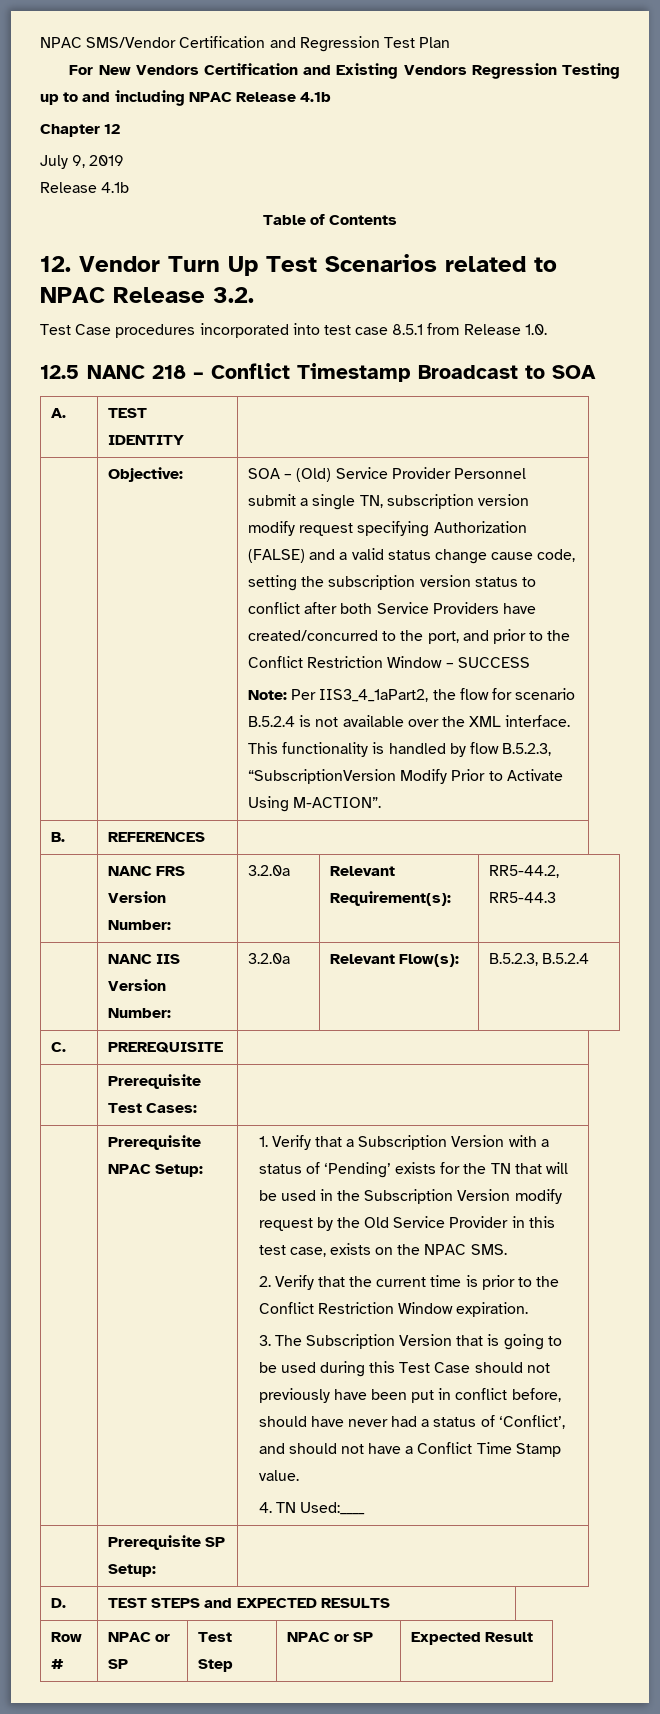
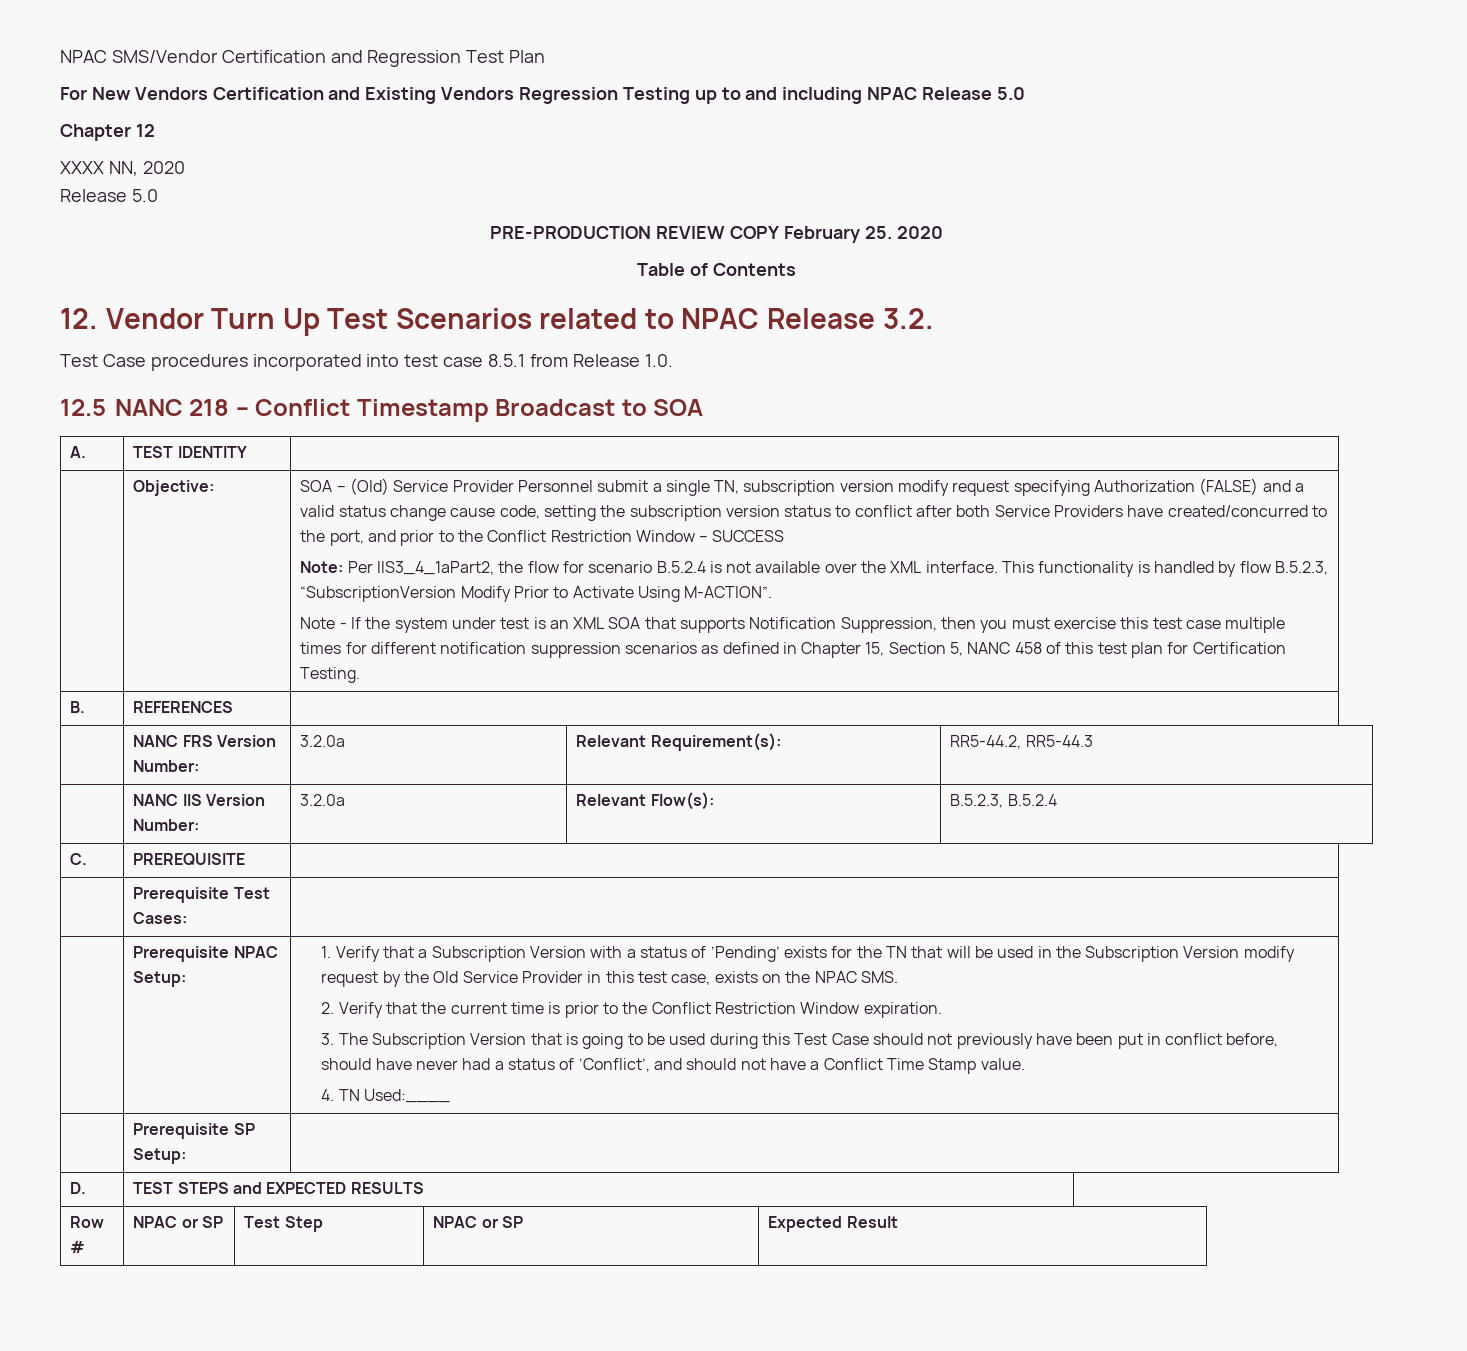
[300,92,332,102] 4.1b -> [996,87,1025,100] 5.0
[40,155,125,169] [40,182,130,193] July 9, 2019 // Release 4.1b -> [60,161,185,176] [60,189,158,202] [490,226,943,243] XXXX NN, 2020 // Release 5.0 // PRE-PRODUCTION REVIEW COPY February 25. 2020
(382, 802) none -> [300,617,1286,633] [300,642,1286,658] [300,667,361,683] // Note - If the system under test is an XML SOA that supports Notification Suppression, then you must exercise this test case multiple times for different notification suppression scenarios as defined in Chapter 15, Section 5, NANC 458 of this test plan for Certification Testing.

